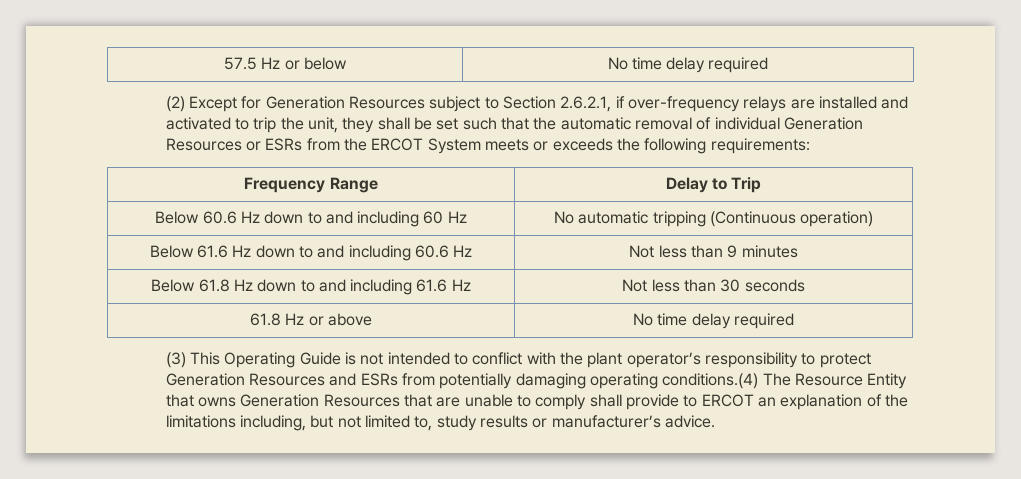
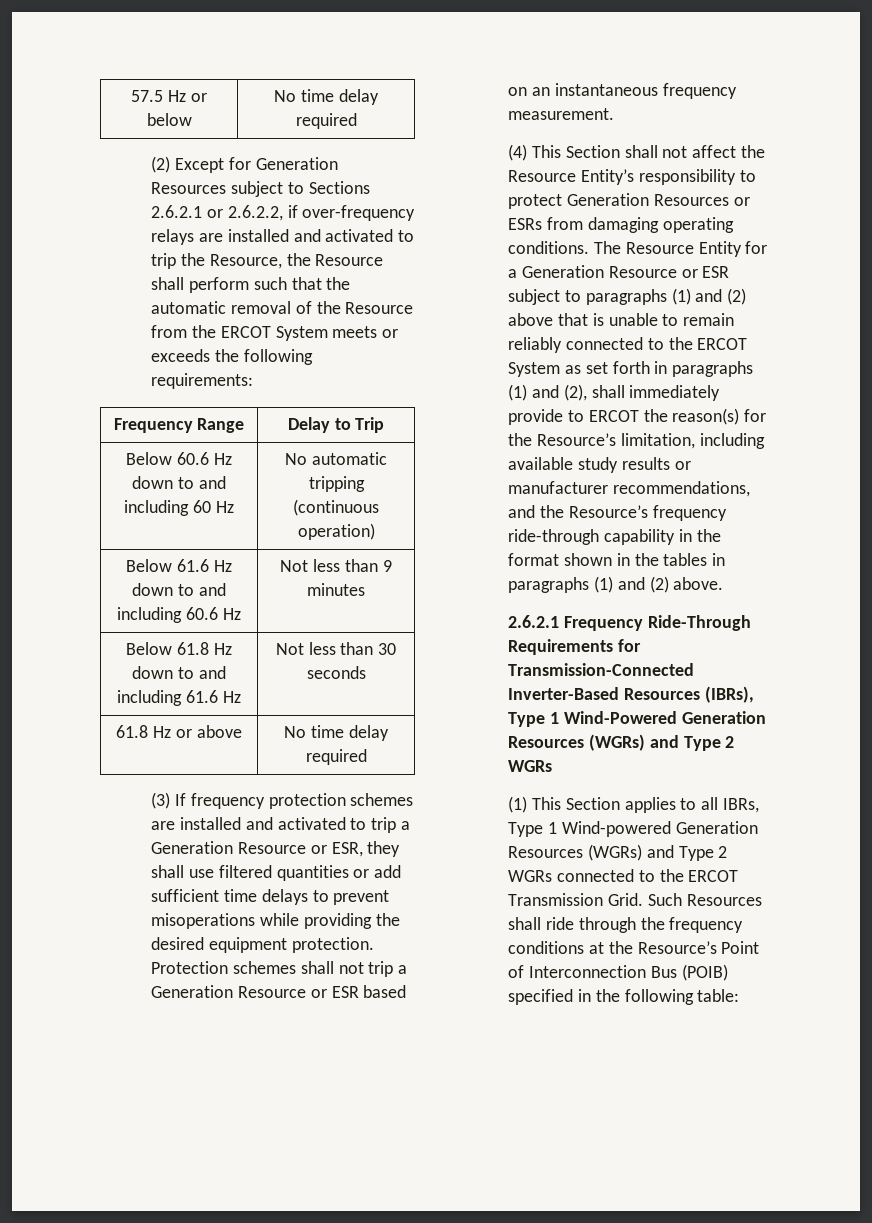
[503,96,612,112] Section 2.6.2.1, -> [308,181,370,194] [151,205,283,221] Sections 2.6.2.1 or 2.6.2.2,
[308,117,459,133] unit, they shall be set -> [209,253,384,269] [151,277,250,293] Resource, the Resource shall perform
[714,117,863,130] [165,138,303,151] individual Generation Resources or ESRs -> [316,301,414,314] the Resource
[709,211,796,227] (Continuous -> [293,499,379,516] (continuous
[190,352,701,368] This Operating Guide is not intended to conflict with the plant operator’s -> [175,793,414,809] [151,817,410,833] [151,841,401,857] [151,865,401,881] [151,889,390,905] [151,913,400,929] [151,937,374,953] [151,961,407,977] [151,985,407,998] [508,83,737,99] [508,108,615,120] [508,144,765,161] [508,169,635,185] If frequency protection schemes are installed and activated to trip a Generation Resource or ESR, they shall use filtered quantities or add sufficient time delays to prevent misoperations while providing the desired equipment protection. Protection schemes shall not trip a Generation Resource or ESR based on an instantaneous frequency measurement. // (4) This Section shall not affect the Resource Entity’s
[329,373,513,389] and ESRs from potentially -> [733,197,750,206] [508,217,584,230] or ESRs from
[662,373,759,389] conditions.(4) -> [508,241,590,254] conditions.
[165,394,908,410] [165,415,716,431] that owns Generation Resources that are unable to comply shall provide to ERCOT an explanation of the limitations including, but not limited to, study results or manufacturer’s advice. -> [745,241,768,254] [508,265,730,278] [508,288,746,305] [508,313,734,326] [508,337,748,353] [508,361,753,377] [508,384,721,401] [508,408,766,425] [508,433,765,449] [508,457,691,473] [508,481,751,497] [508,505,727,521] [508,529,721,545] [508,553,725,566] [508,576,724,593] [508,615,751,631] [508,639,642,655] [508,663,695,676] [508,686,754,703] [508,711,766,727] [508,734,735,751] [508,760,553,772] [508,796,759,813] [508,821,758,837] [508,844,728,861] [508,869,739,882] [508,893,762,906] [508,917,744,933] [508,941,760,954] [508,964,728,981] [508,989,740,1005] for a Generation Resource or ESR subject to paragraphs (1) and (2) above that is unable to remain reliably connected to the ERCOT System as set forth in paragraphs (1) and (2), shall immediately provide to ERCOT the reason(s) for the Resource’s limitation, including available study results or manufacturer recommendations, and the Resource’s frequency ride-through capability in the format shown in the tables in paragraphs (1) and (2) above. // 2.6.2.1 Frequency Ride-Through Requirements for Transmission-Connected Inverter-Based Resources (IBRs), Type 1 Wind-Powered Generation Resources (WGRs) and Type 2 WGRs // (1) This Section applies to all IBRs, Type 1 Wind-powered Generation Resources (WGRs) and Type 2 WGRs connected to the ERCOT Transmission Grid. Such Resources shall ride through the frequency conditions at the Resource’s Point of Interconnection Bus (POIB) specified in the following table:

